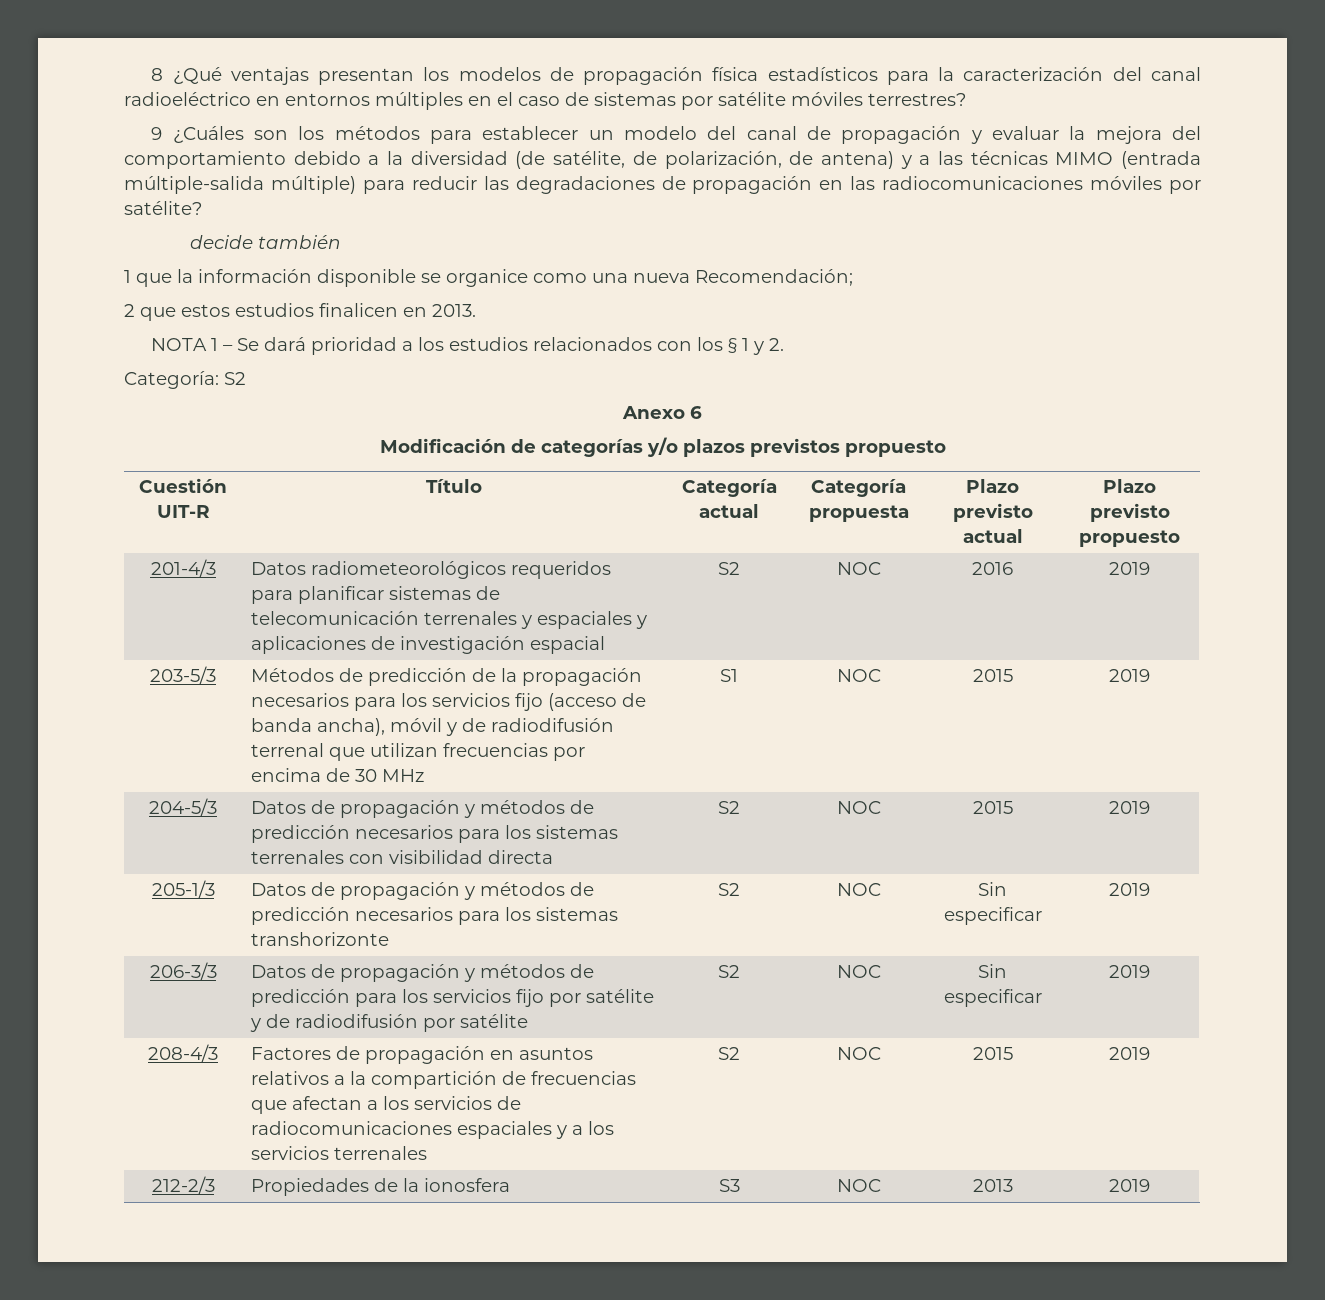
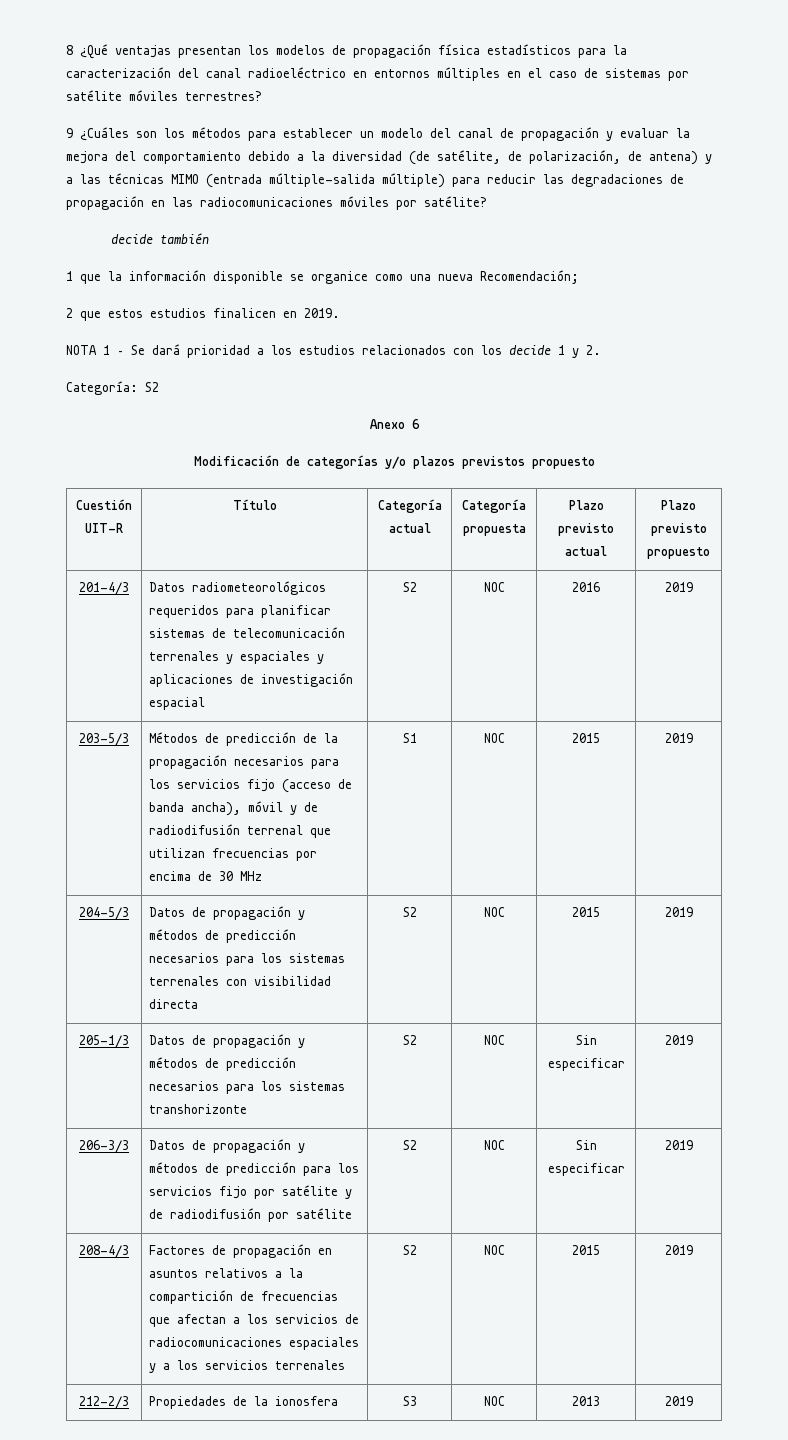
[432,304,476,317] 2013. -> [304,308,340,318] 2019.
[728,338,738,353] § -> [509,345,551,355] decide

